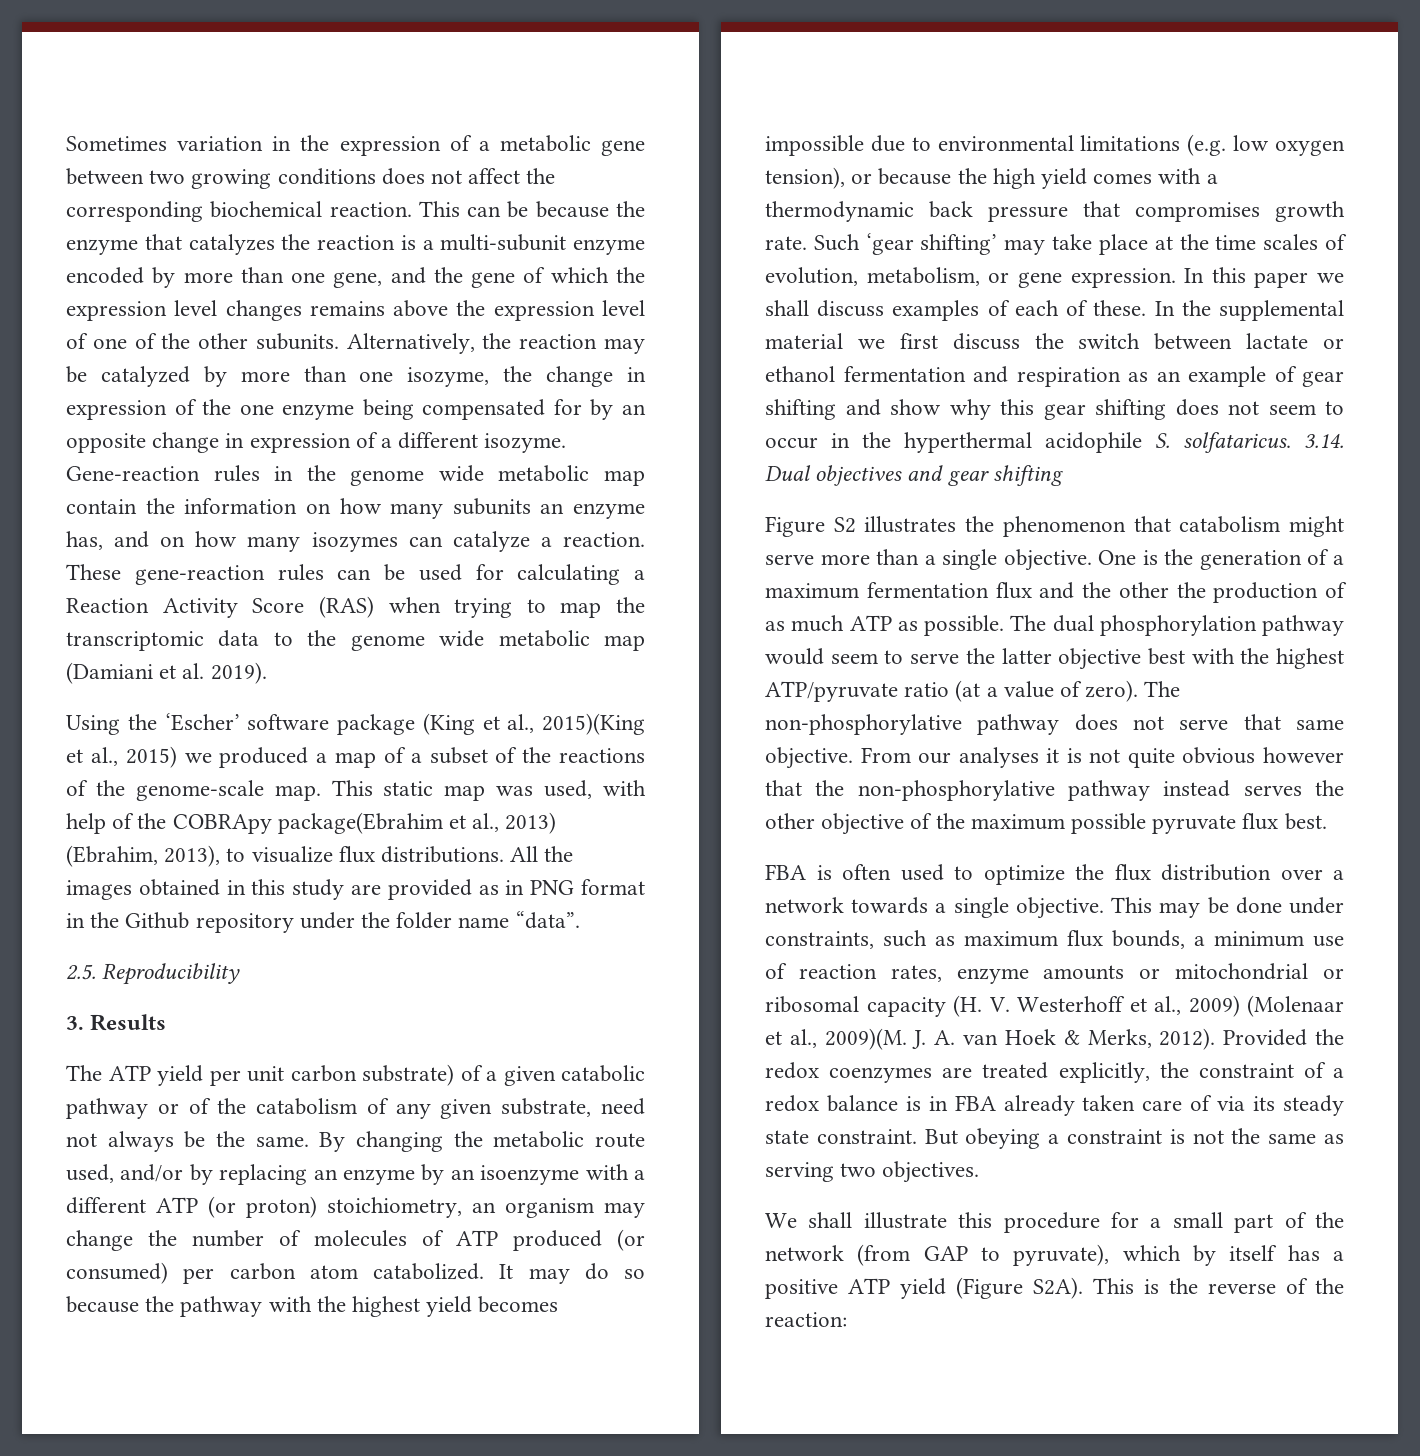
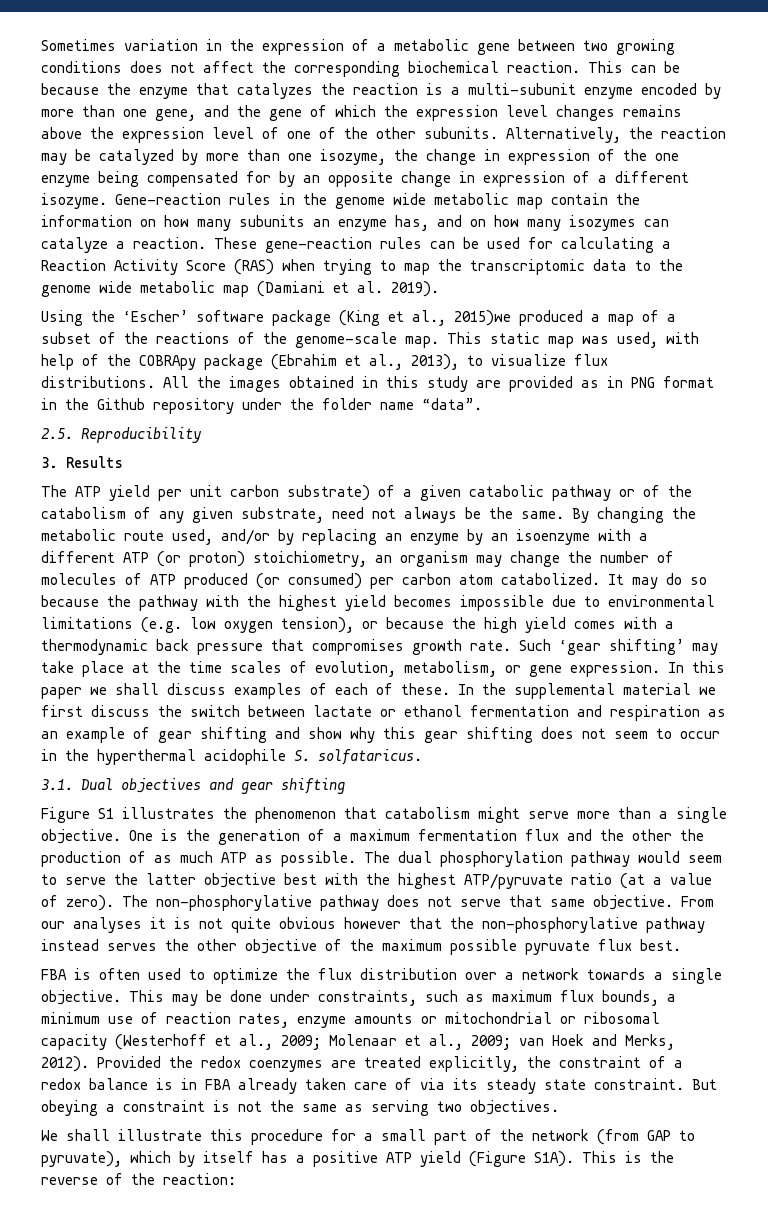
[542,713,645,735] [66,746,212,768] 2015)(King et al., 2015) we -> [454,310,511,326] 2015)we
[277,812,557,834] [66,845,158,867] package(Ebrahim et al., 2013) (Ebrahim, -> [204,354,403,370] package (Ebrahim et al.,
[1304,433,1344,448] 3.14. -> [41,779,73,790] // 3.1.
[833,517,856,533] S2 -> [98,808,114,819] S1
[953,995,1344,1017] [765,1028,956,1050] (H. V. Westerhoff et al., 2009) (Molenaar et al., 2009)(M. J. A. -> [115,1034,511,1050] (Westerhoff et al., 2009; Molenaar et al., 2009;
[1063,1030,1080,1045] & -> [592,1034,617,1046] and
[1033,1277,1083,1299] S2A). -> [534,1151,574,1167] S1A).

